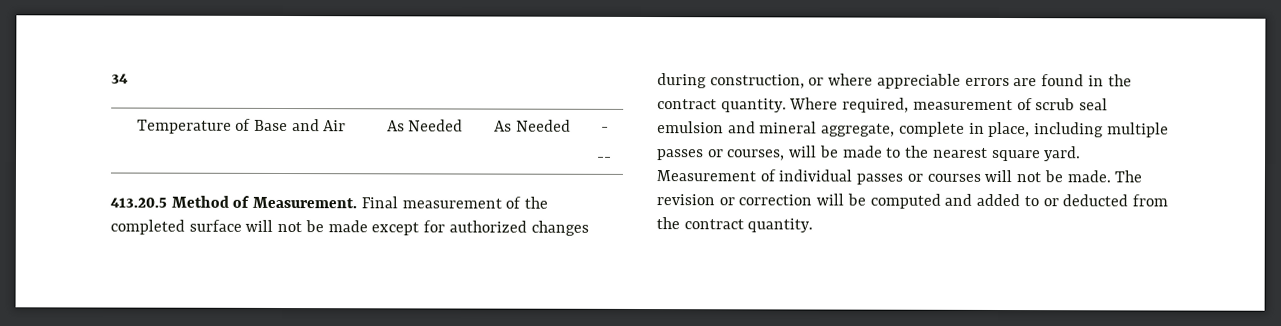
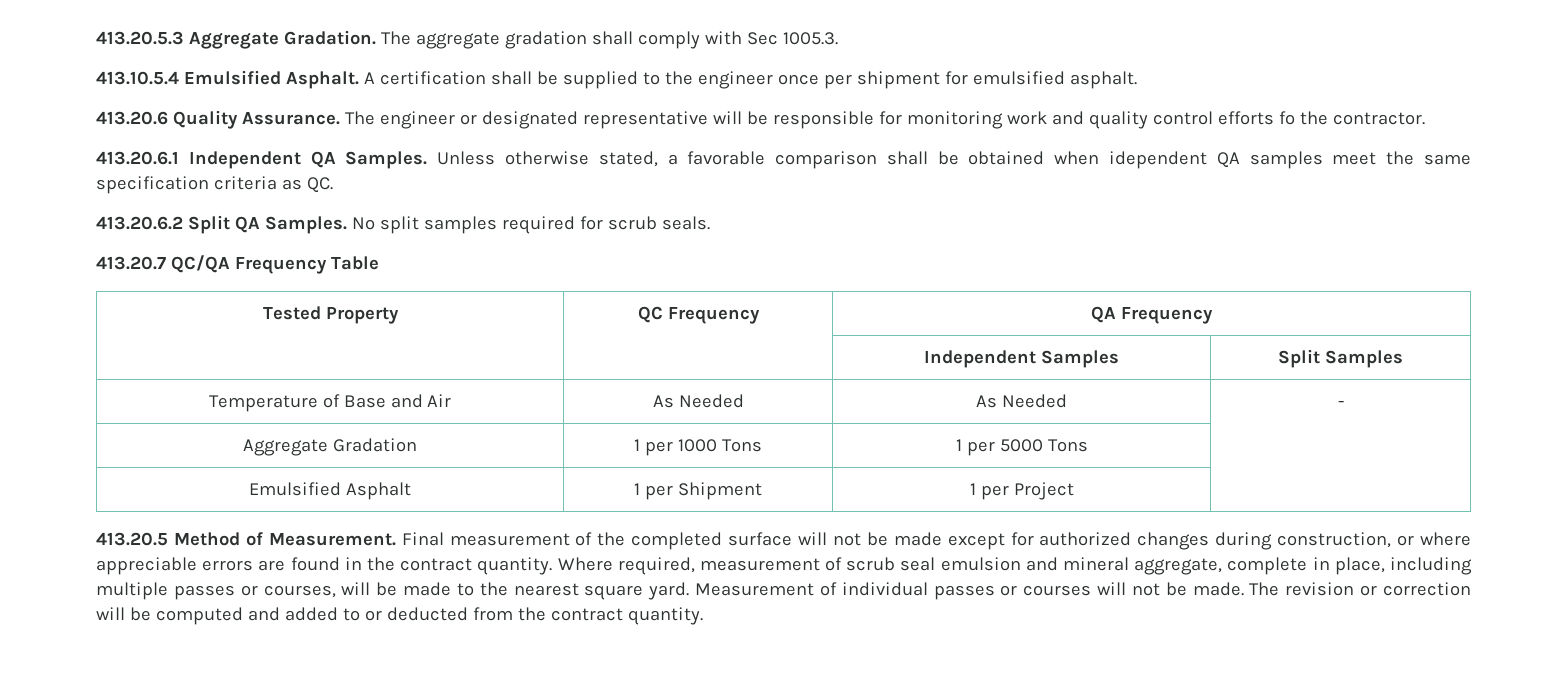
[111,73,129,84] 34 -> [96,30,838,49] [96,70,1137,89] [96,110,1425,129] [96,151,1472,169] [96,176,333,194] [96,215,710,234] [96,255,379,274] [262,306,399,324] [637,306,760,324] [1091,306,1213,324] [924,350,1119,368] [1278,349,1403,368] 413.20.5.3 Aggregate Gradation. The aggregate gradation shall comply with Sec 1005.3. // 413.10.5.4 Emulsified Asphalt. A certification shall be supplied to the engineer once per shipment for emulsified asphalt. // 413.20.6 Quality Assurance. The engineer or designated representative will be responsible for monitoring work and quality control efforts fo the contractor. // 413.20.6.1 Independent QA Samples. Unless otherwise stated, a favorable comparison shall be obtained when idependent QA samples meet the same specification criteria as QC. // 413.20.6.2 Split QA Samples. No split samples required for scrub seals. // 413.20.7 QC/QA Frequency Table // Tested Property | QC Frequency | QA Frequency // | | Independent Samples | Split Samples
[597,156,612,162] // -- -> [243,438,417,456] [634,439,762,456] [955,439,1088,456] [249,482,411,500] [634,482,762,500] [969,482,1074,500] // Aggregate Gradation | 1 per 1000 Tons | 1 per 5000 Tons | // Emulsified Asphalt | 1 per Shipment | 1 per Project |

